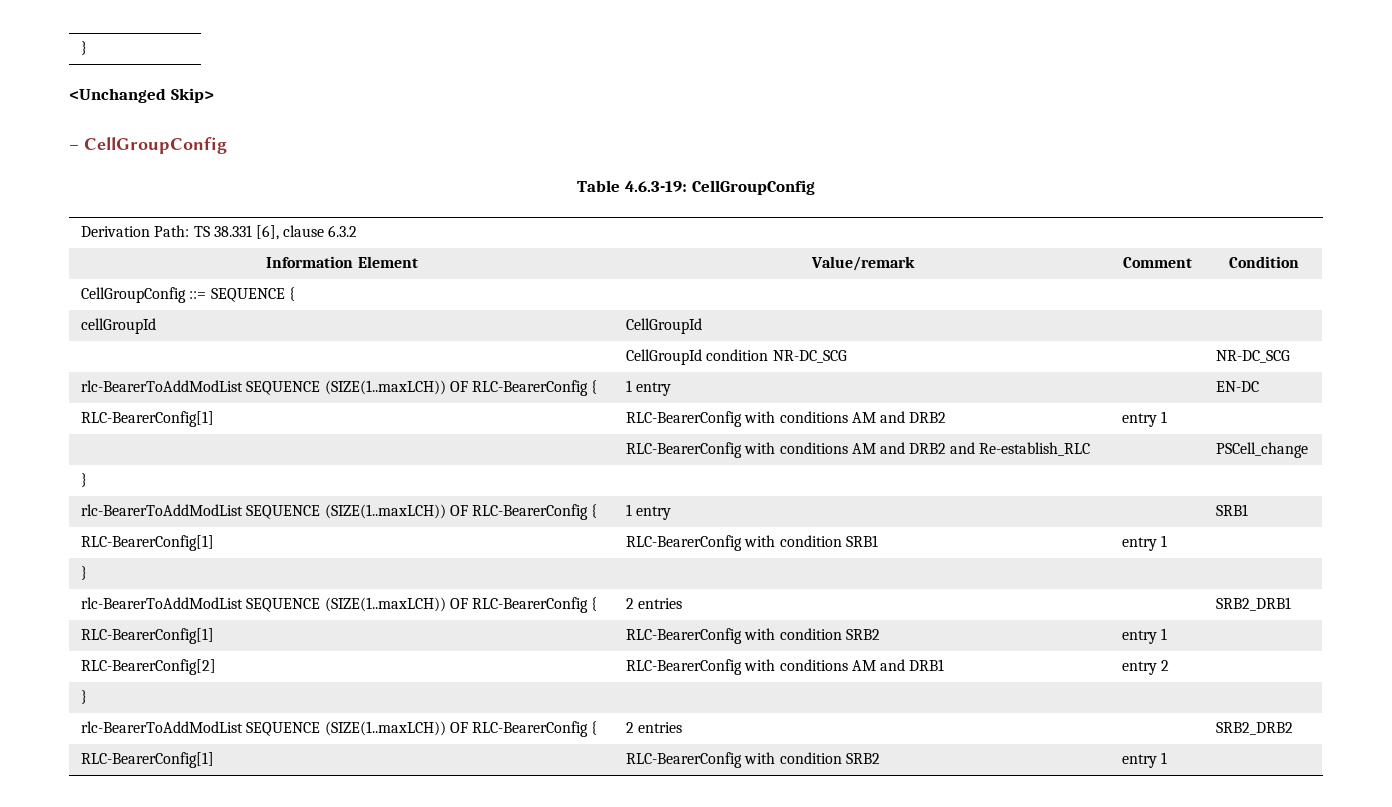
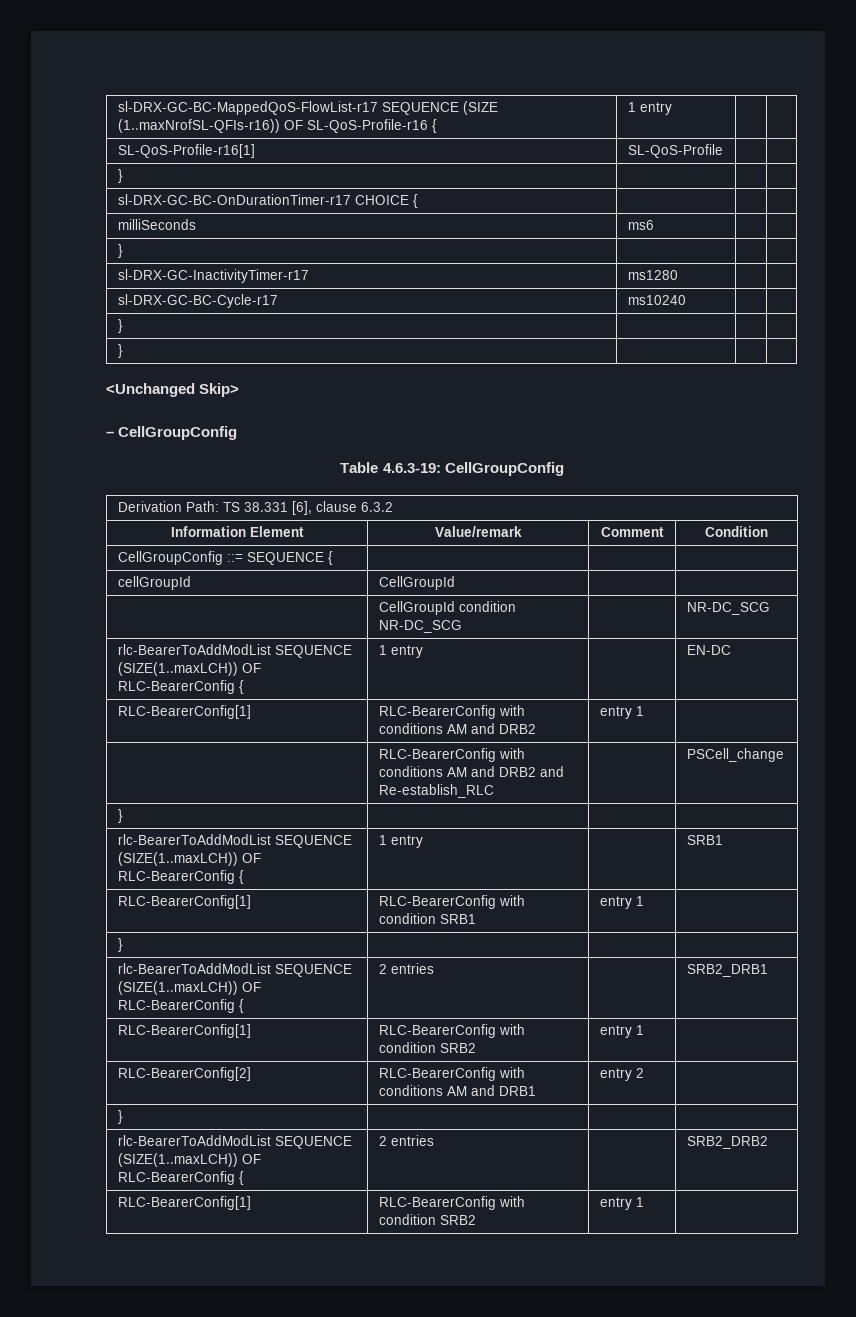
(81, 48) none -> [117,101,498,115] [117,119,437,133] [627,102,672,115] [117,144,255,158] [627,144,723,158] [117,169,123,183] [117,194,418,208] [117,219,196,230] [627,220,654,230] [117,244,123,258] [117,269,309,283] [627,270,678,280] [117,294,278,308] [627,295,686,305] [117,319,123,333] sl-DRX-GC-BC-MappedQoS-FlowList-r17 SEQUENCE (SIZE (1..maxNrofSL-QFIs-r16)) OF SL-QoS-Profile-r16 { | 1 entry | | // SL-QoS-Profile-r16[1] | SL-QoS-Profile | | // } | | | // sl-DRX-GC-BC-OnDurationTimer-r17 CHOICE { | | | // milliSeconds | ms6 | | // } | | | // sl-DRX-GC-InactivityTimer-r17 | ms1280 | | // sl-DRX-GC-BC-Cycle-r17 | ms10240 | | // } | | | //

